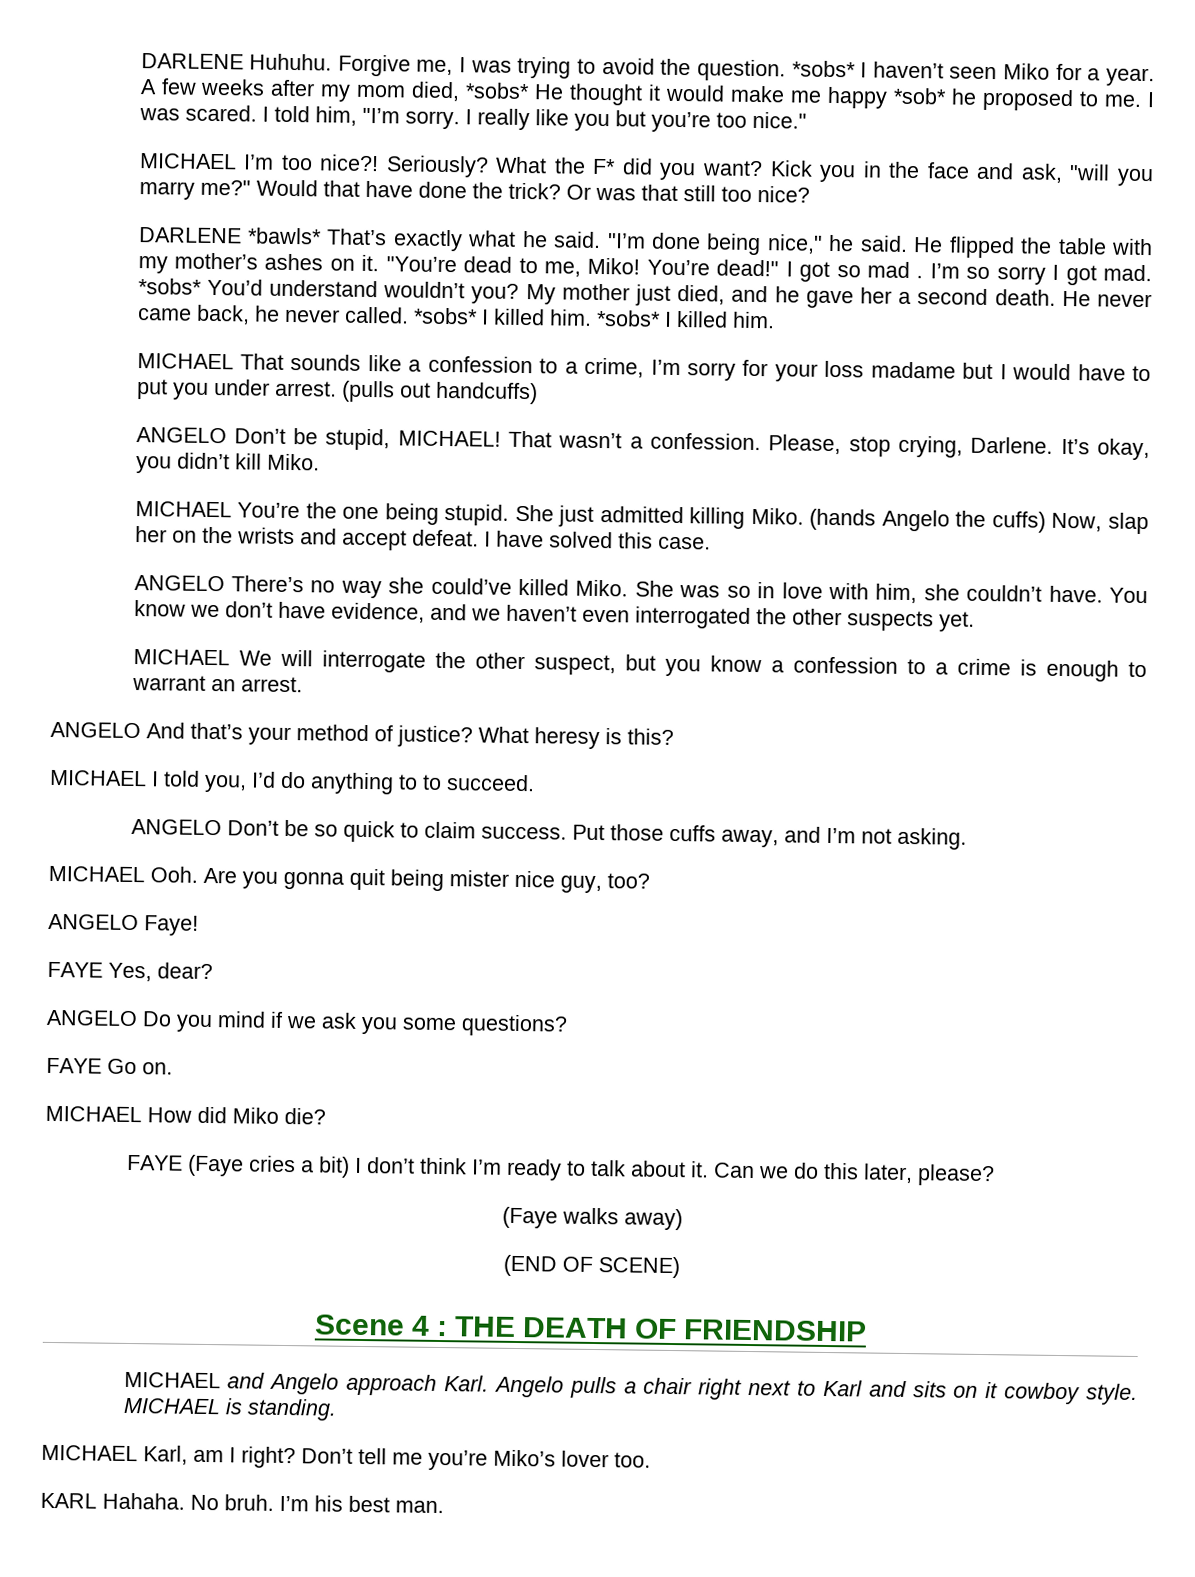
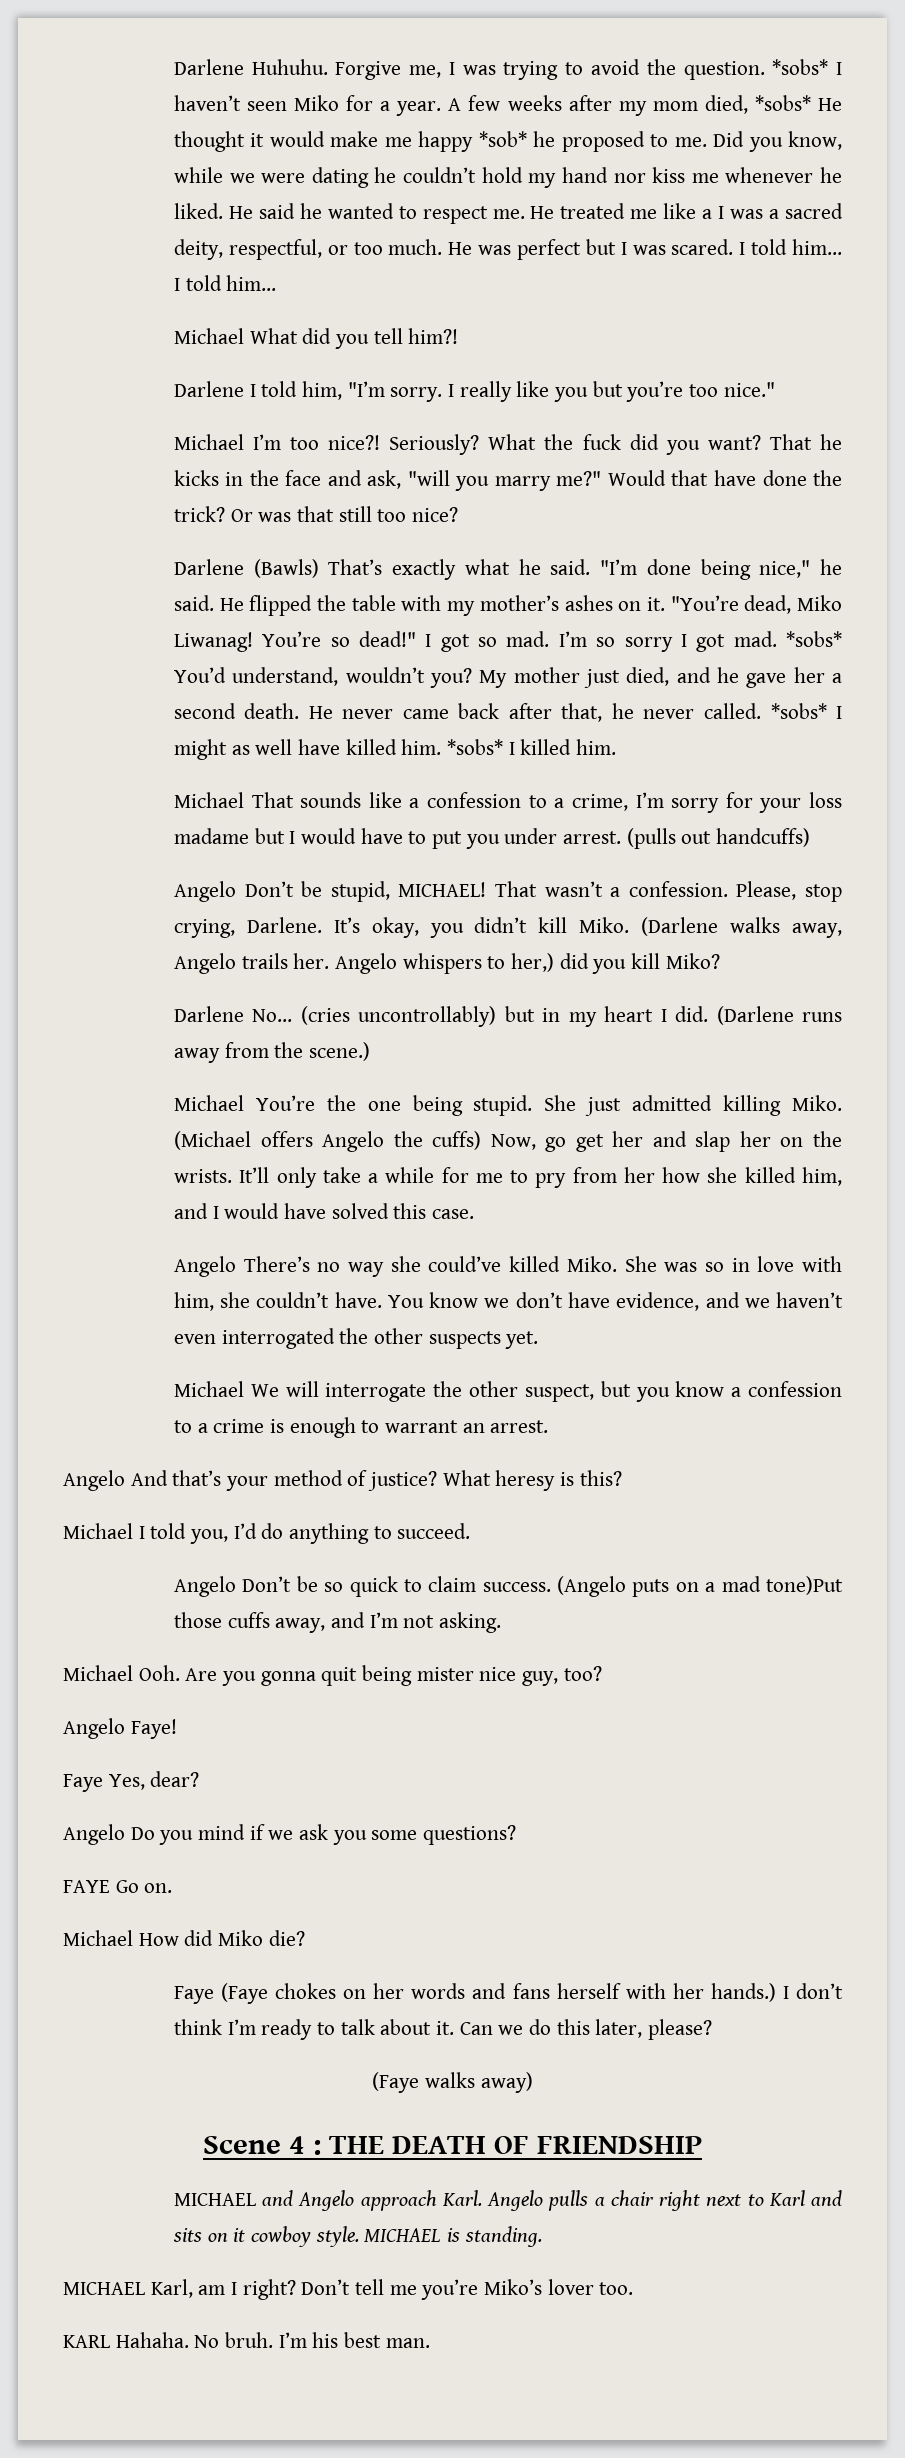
[140,53,244,70] DARLENE -> [173,59,244,75] Darlene
(1143, 100) none -> [713,131,842,152] [173,167,843,188] [173,203,843,224] [173,239,616,260] Did you know, while we were dating he couldn’t hold my hand nor kiss me whenever he liked. He said he wanted to respect me. He treated me like a I was a sacred deity, respectful, or too much. He was perfect but
(310, 114) none -> [792,239,842,255] [173,275,277,291] [173,328,459,349] [173,381,298,397] him… I told him… // Michael What did you tell him?! // Darlene I told
[138,153,237,170] MICHAEL -> [173,434,244,450] Michael
[592,158,617,175] F* -> [582,434,621,450] fuck
[769,160,857,183] Kick you -> [769,434,843,450] [173,470,219,486] That he kicks
[138,227,322,245] DARLENE *bawls* -> [173,559,319,578] Darlene (Bawls)
[463,256,710,277] dead to me, Miko! You’re -> [744,595,842,614] [173,631,350,652] dead, Miko Liwanag! You’re so
[866,261,924,279] mad . -> [506,631,550,647] mad.
[268,279,378,298] understand -> [232,667,339,686] understand,
[195,304,250,325] back, -> [458,703,603,722] back after that,
(489, 317) none -> [173,739,340,760] might as well have
[136,353,234,370] MICHAEL -> [173,792,244,808] Michael
[135,427,227,444] ANGELO -> [173,881,236,902] Angelo
[134,500,232,518] // MICHAEL -> [641,917,842,938] [173,953,720,974] [173,1006,842,1027] [173,1042,370,1063] [173,1095,244,1111] (Darlene walks away, Angelo trails her. Angelo whispers to her,) did you kill Miko? // Darlene No… (cries uncontrollably) but in my heart I did. (Darlene runs away from the scene.) // Michael
[809,508,877,531] (hands -> [173,1131,313,1150] (Michael offers
[1107,512,1149,535] [134,525,491,551] slap her on the wrists and accept defeat. I -> [545,1131,842,1152] [173,1167,842,1188] [173,1203,280,1219] go get her and slap her on the wrists. It’ll only take a while for me to pry from her how she killed him, and I would
[133,574,225,592] ANGELO -> [173,1256,236,1277] Angelo
[132,648,230,666] MICHAEL -> [173,1381,244,1397] Michael
[50,721,141,739] ANGELO -> [63,1470,125,1491] Angelo
[50,769,147,787] MICHAEL -> [63,1523,133,1539] Michael
[422,774,442,790] to -> (392, 1532) none
[130,818,222,836] ANGELO -> [173,1576,236,1597] Angelo
[571,824,605,841] Put -> [557,1576,843,1597] (Angelo puts on a mad tone)Put
[48,865,145,883] MICHAEL -> [63,1665,133,1681] Michael
[48,913,139,931] ANGELO -> [63,1718,125,1739] Angelo
[47,961,103,978] FAYE -> [63,1774,103,1792] Faye
[46,1009,138,1027] ANGELO -> [63,1824,125,1845] Angelo
[45,1105,142,1123] MICHAEL -> [63,1930,133,1946] Michael
[126,1154,350,1178] FAYE (Faye cries a bit) -> [173,1983,776,2004] Faye (Faye chokes on her words and fans herself with her hands.)
[502,1254,680,1279] // (END OF SCENE) -> (533, 2082) none

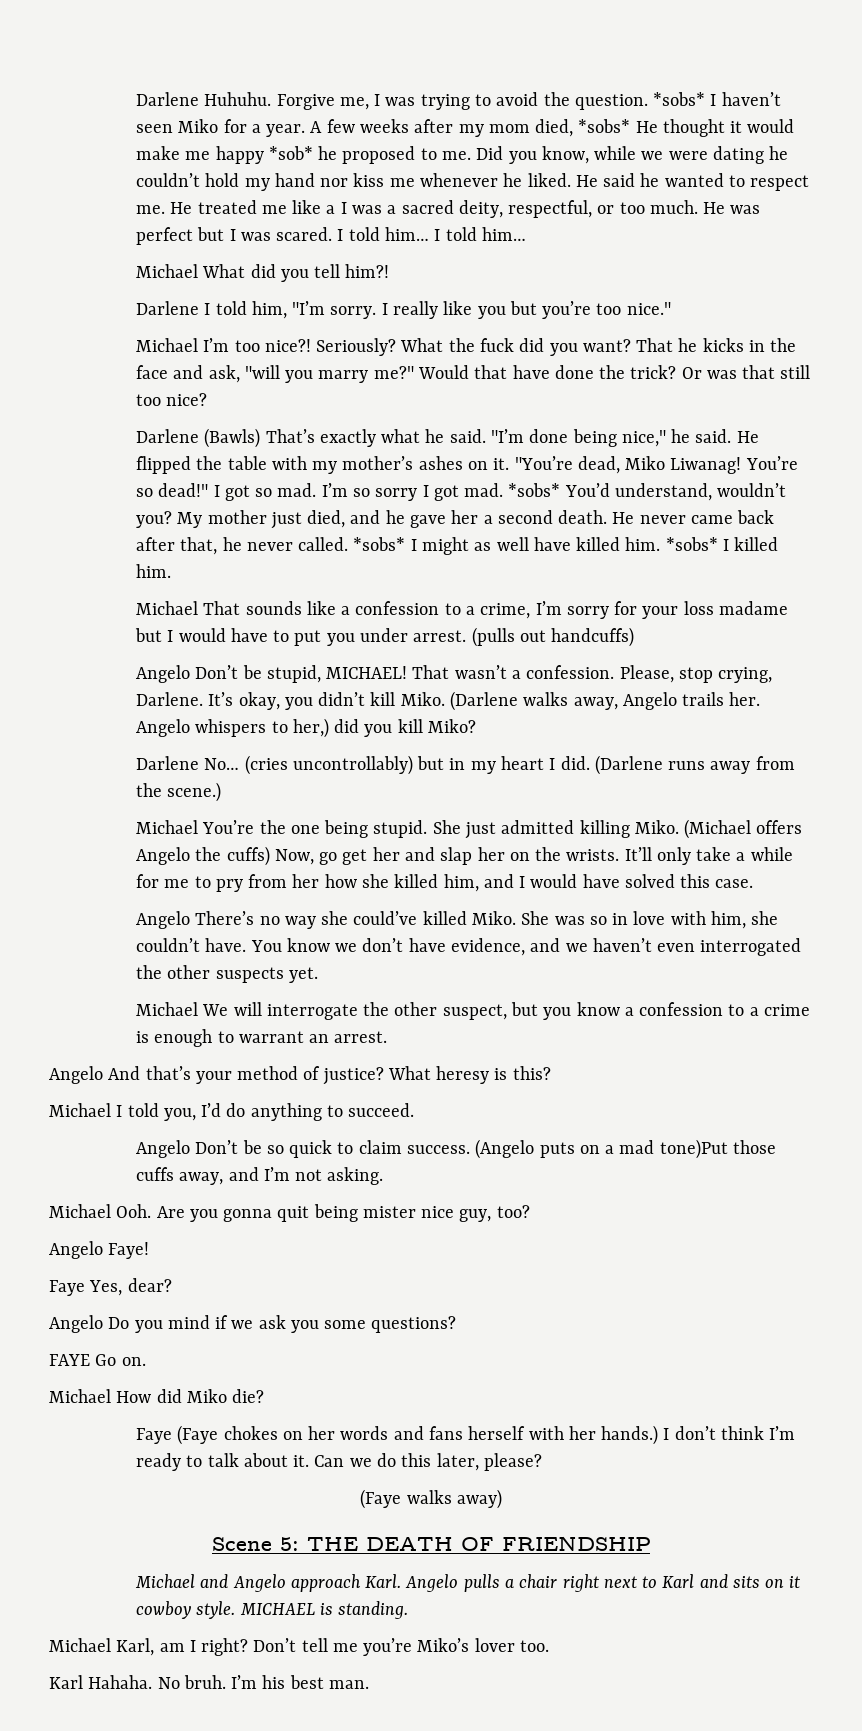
[289,2136,321,2155] 4 : -> [279,1537,299,1551] 5:
[173,2193,256,2206] MICHAEL -> [135,1574,196,1588] Michael
[63,2282,145,2295] MICHAEL -> [49,1638,111,1652] Michael
[63,2335,110,2348] KARL -> [49,1675,83,1689] Karl

